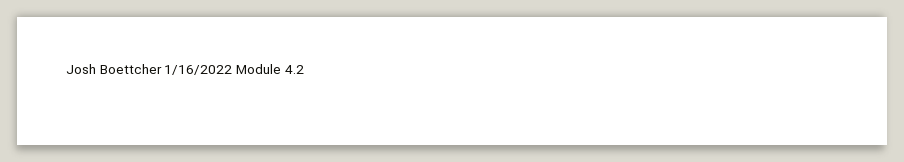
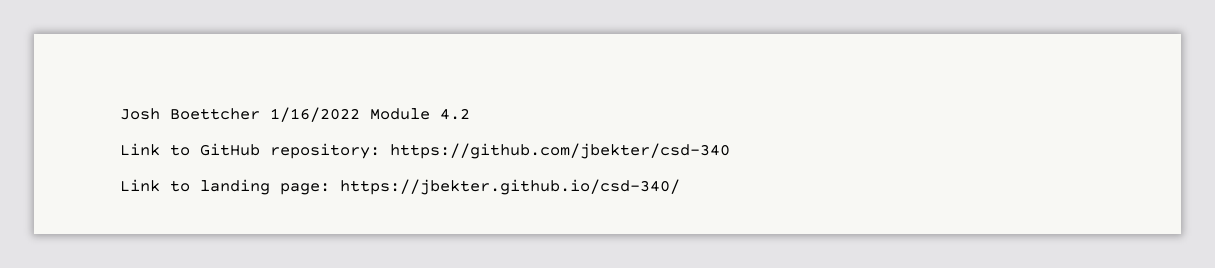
(304, 69) none -> [120,143,730,159] [120,179,680,195] // Link to GitHub repository: https://github.com/jbekter/csd-340 // Link to landing page: https://jbekter.github.io/csd-340/

